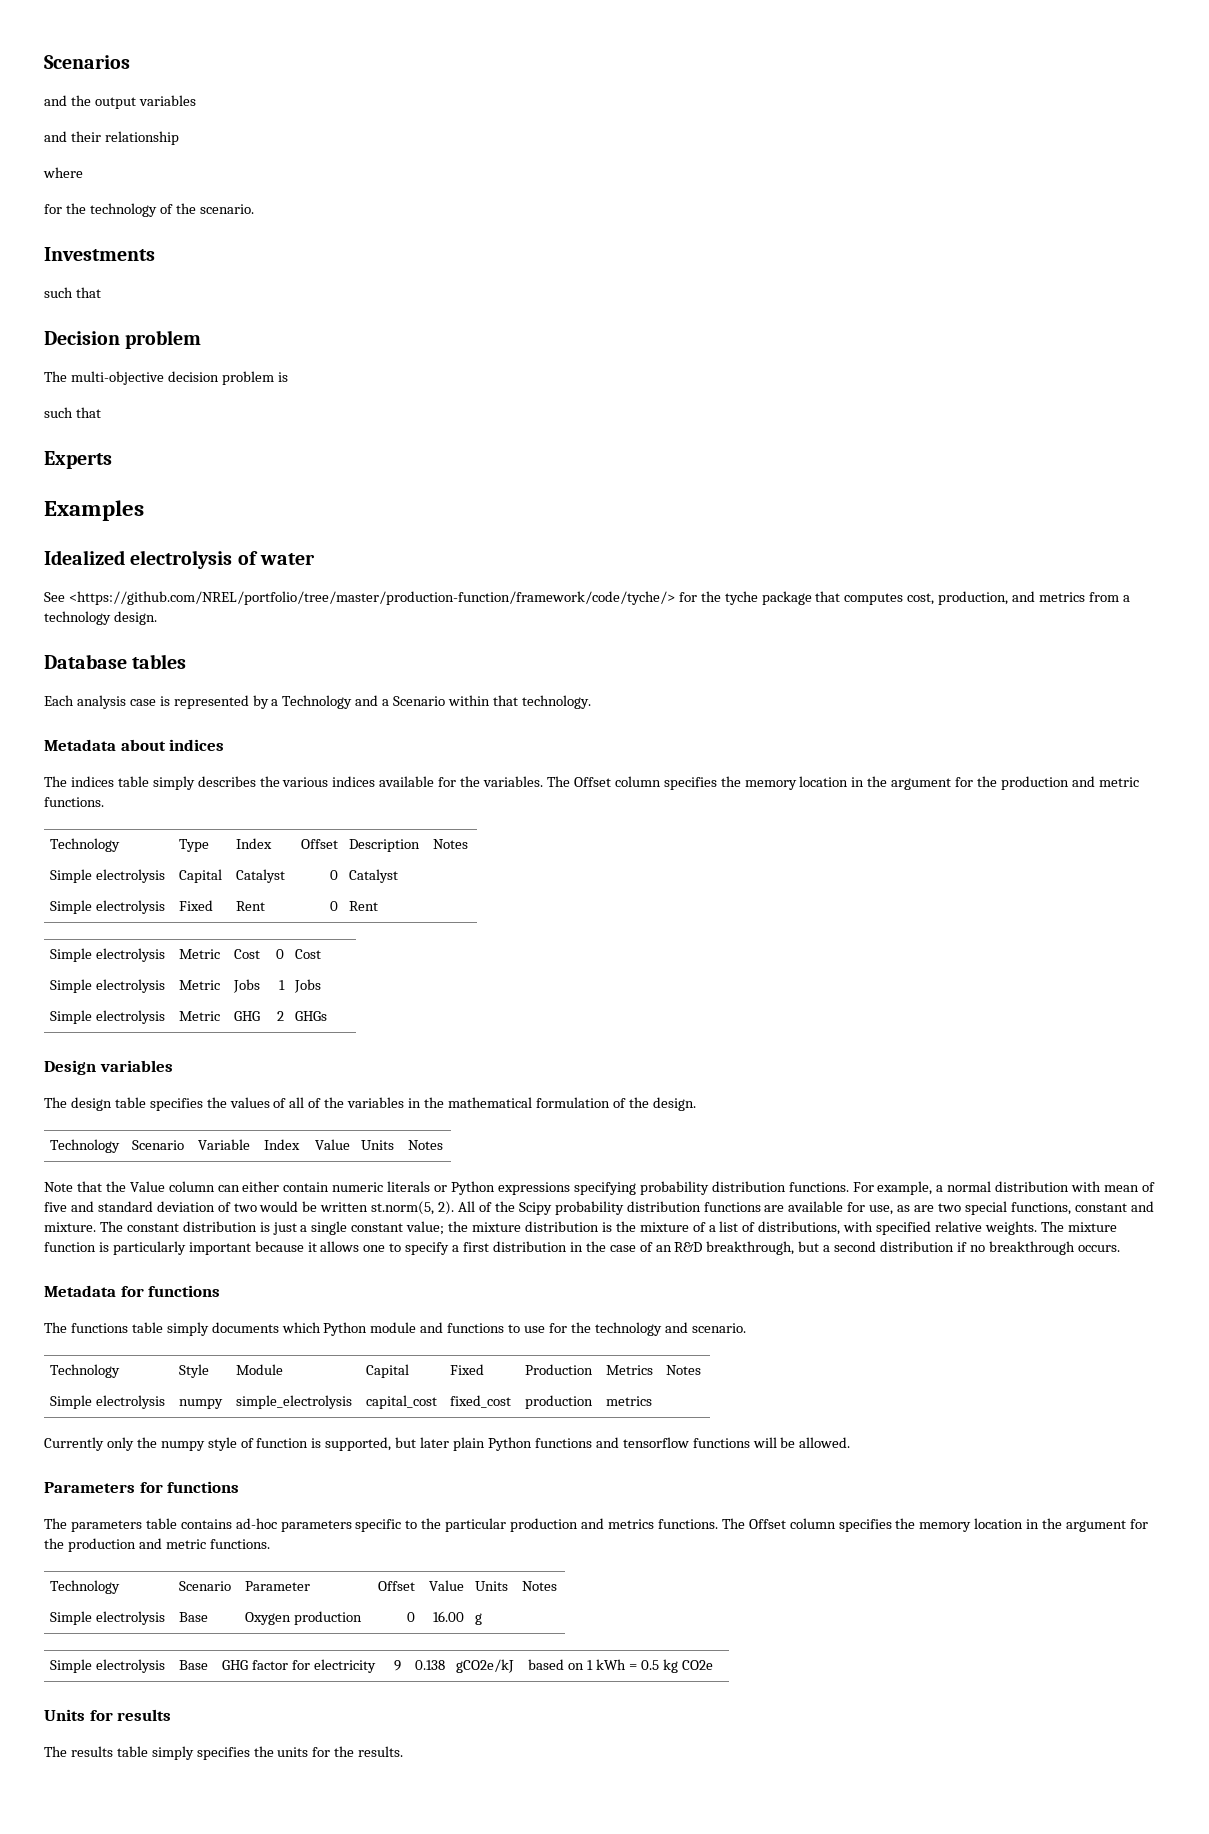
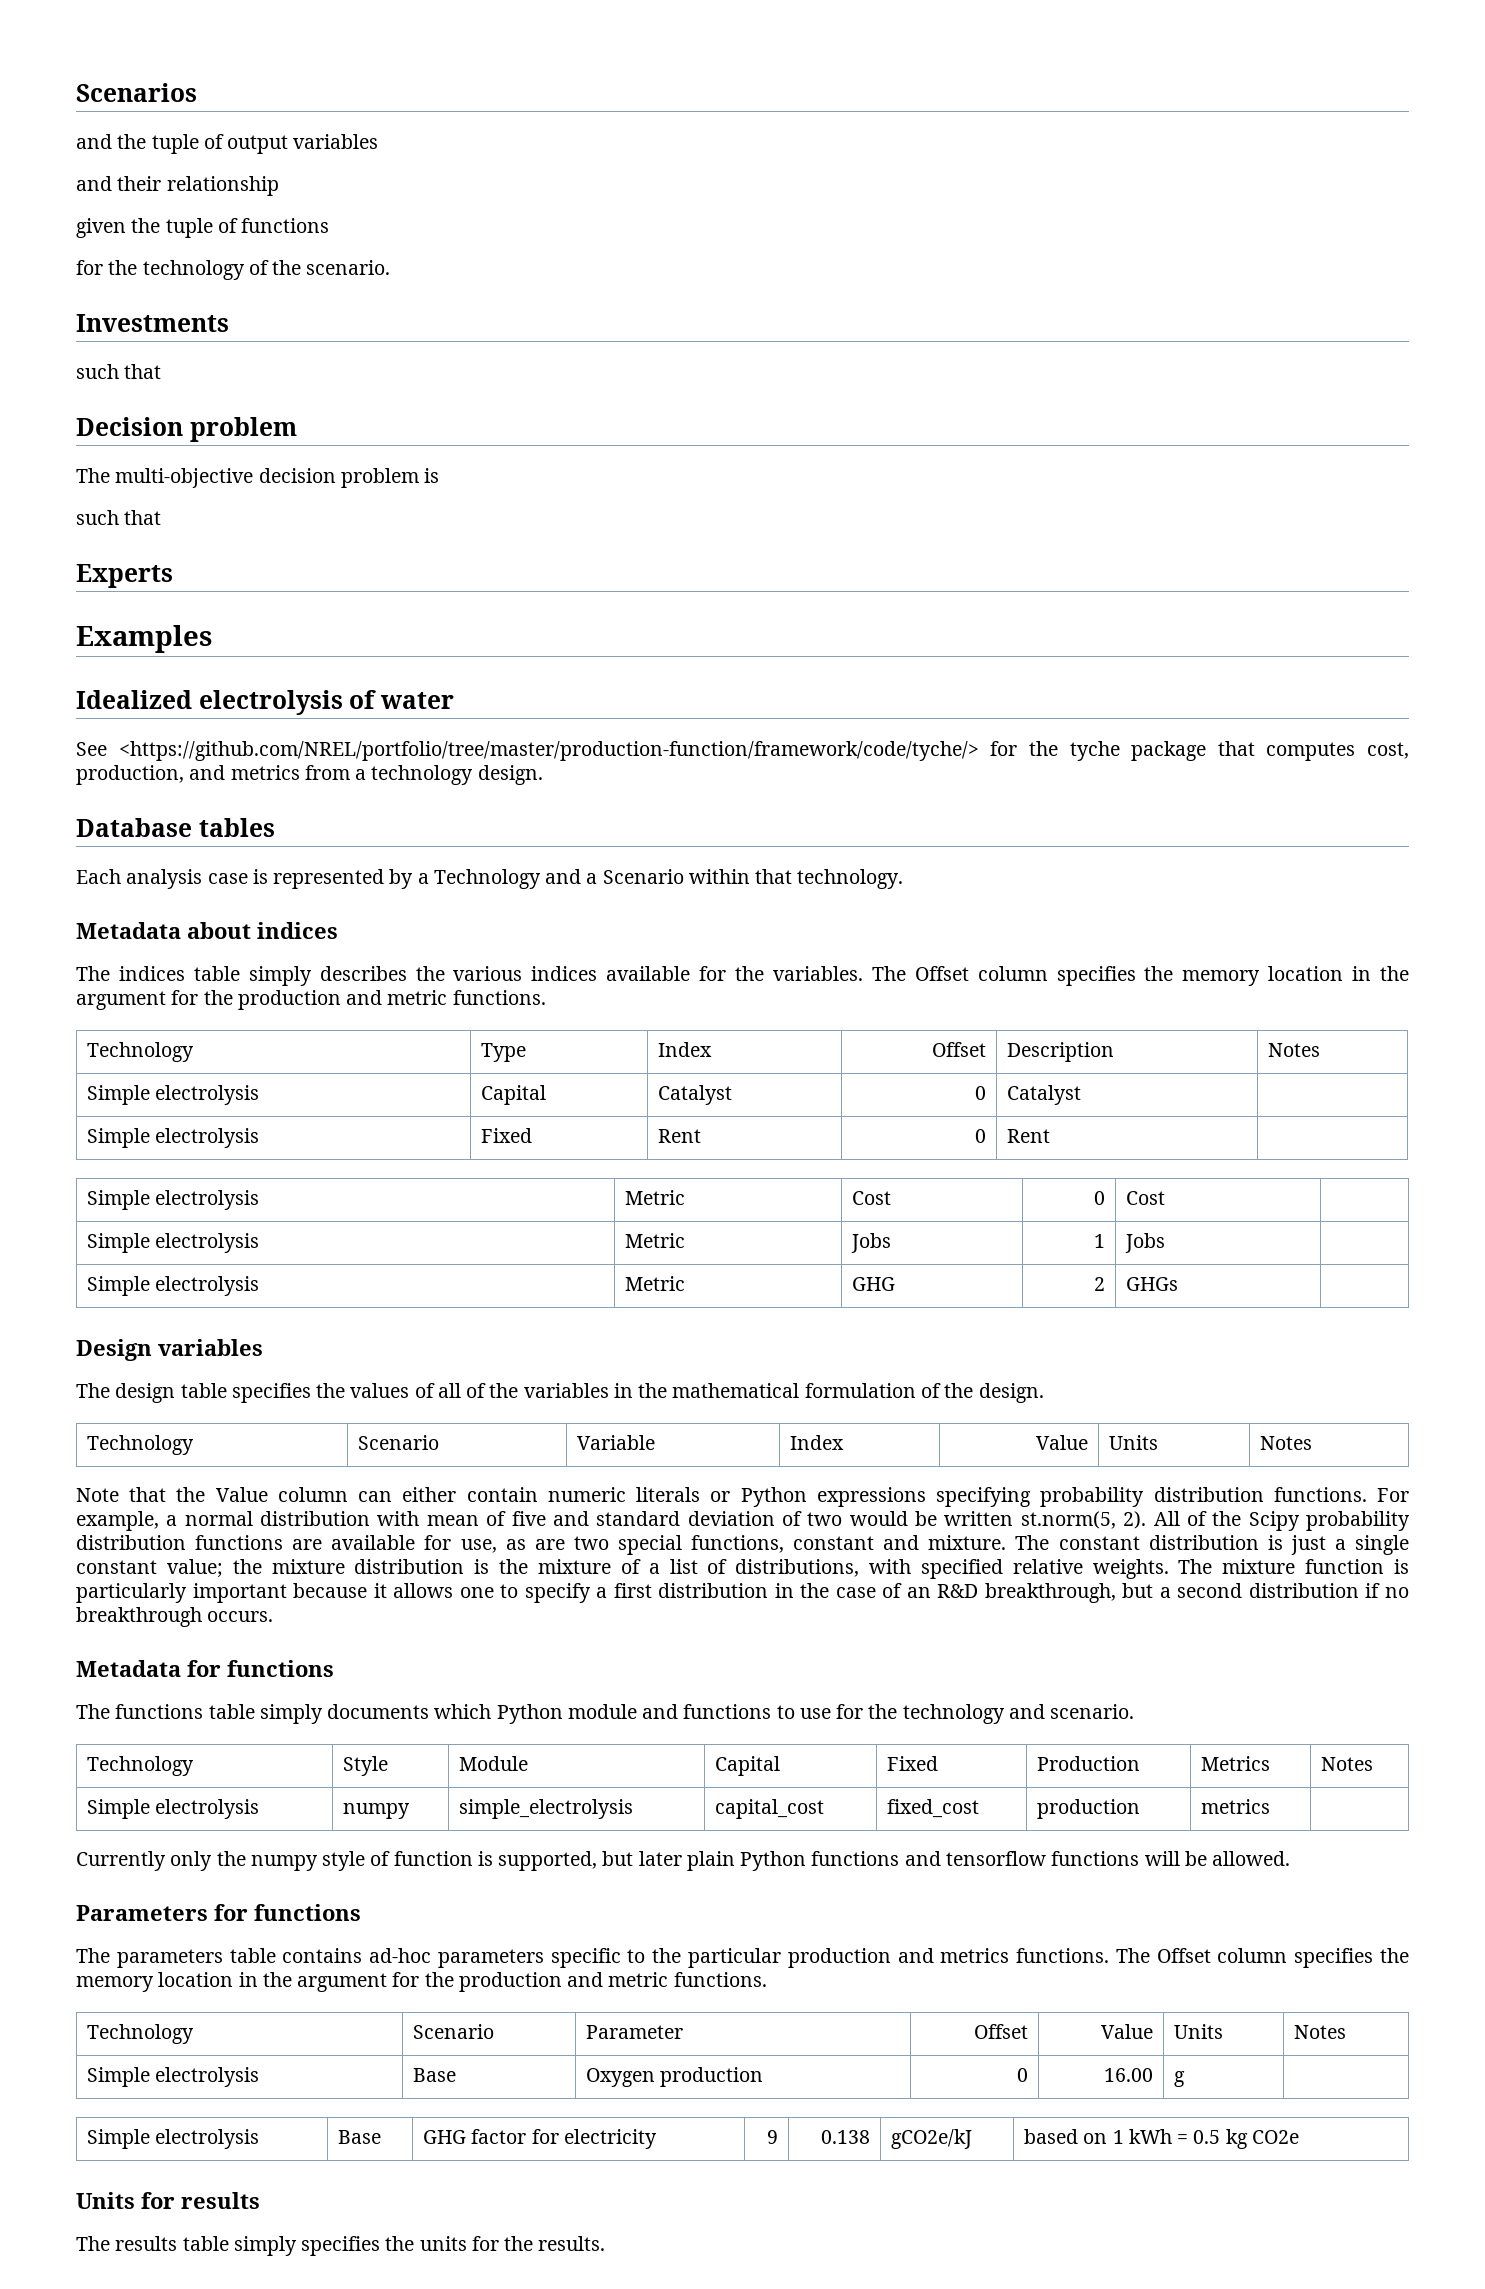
(91, 100) none -> [151,134,224,154] tuple of
[43,167,83,178] where -> [76,218,330,238] given the tuple of functions

